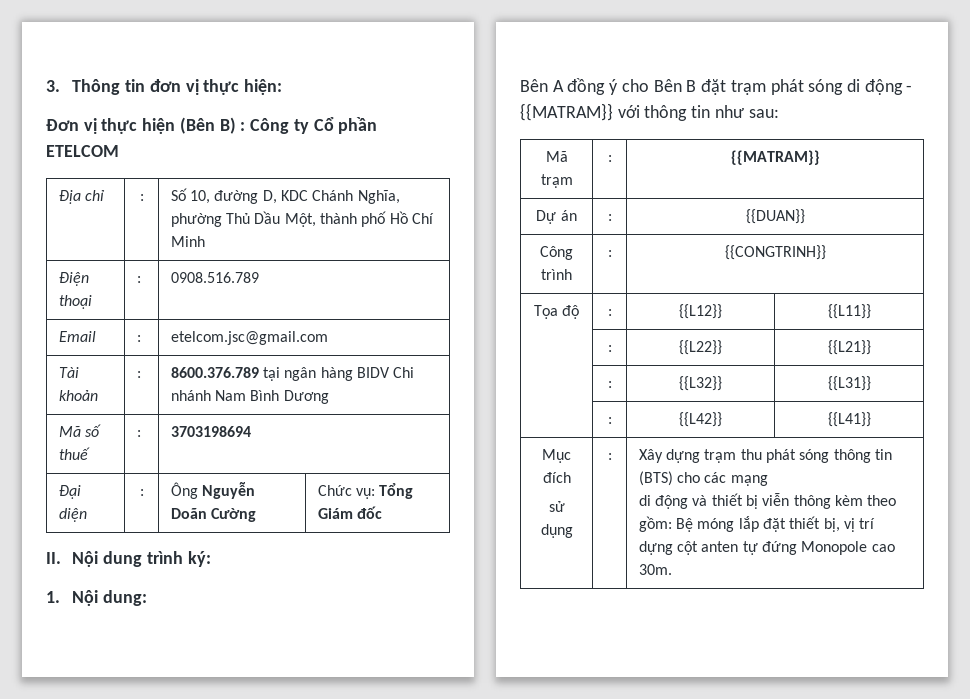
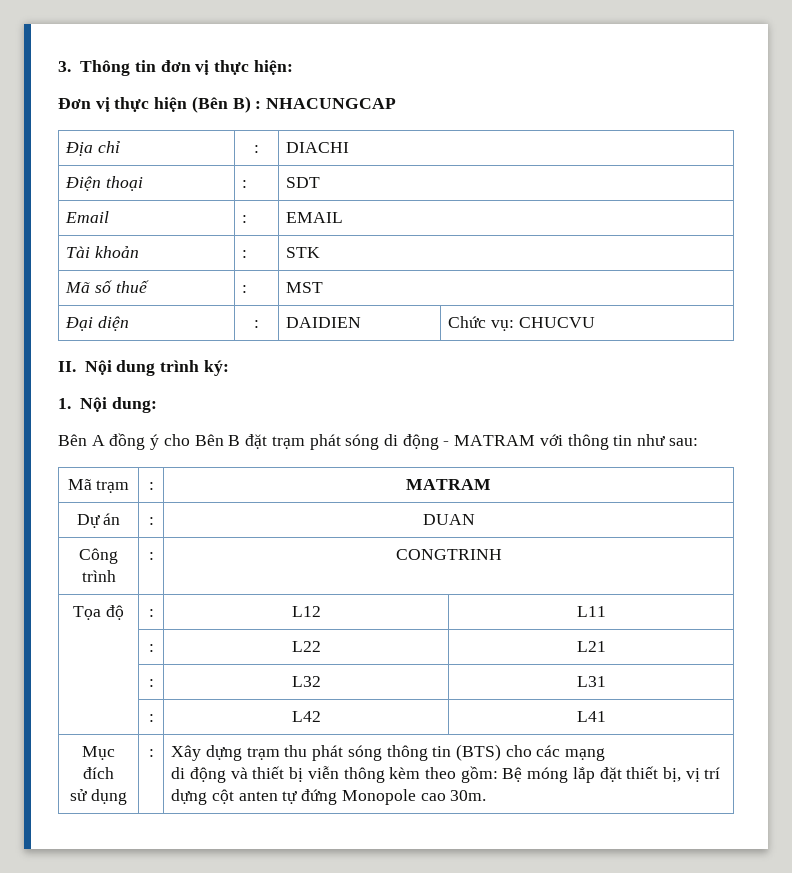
[250,117,378,134] [46,145,119,157] [58,190,106,204] [139,194,144,201] [170,188,400,204] [170,211,434,227] [170,236,205,247] Công ty Cổ phần ETELCOM // Địa chỉ | : | Số 10, đường D, KDC Chánh Nghĩa, phường Thủ Dầu Một, thành phố Hồ Chí Minh -> [266,98,397,109] [65,141,120,156] [254,145,259,153] [286,142,350,153] NHACUNGCAP // Địa chỉ | : | DIACHI
[170,272,259,283] 0908.516.789 -> [286,177,321,188] SDT
[170,331,328,345] etelcom.jsc@gmail.com -> [286,212,344,223] EMAIL
[170,367,415,381] [170,390,329,404] 8600.376.789 tại ngân hàng BIDV Chi nhánh Nam Bình Dương -> [286,247,321,258] STK
[170,426,251,437] 3703198694 -> [286,282,324,293] MST
[170,482,256,499] [170,508,257,522] Ông Nguyễn Doãn Cường -> [286,317,362,328] DAIDIEN
[379,483,414,499] [317,506,383,519] Tổng Giám đốc -> [518,317,595,328] CHUCVU
[520,103,613,121] {{MATRAM}} -> [454,435,536,446] MATRAM
[730,150,820,165] {{MATRAM}} -> [406,479,491,490] MATRAM
[745,209,805,224] {{DUAN}} -> [422,514,475,525] DUAN
[724,245,826,260] {{CONGTRINH}} -> [395,549,502,560] CONGTRINH
[679,304,722,319] [827,304,871,319] [607,345,612,352] [679,340,722,355] [827,340,871,355] [607,381,612,388] [679,376,722,391] [827,376,871,391] [607,417,612,424] [679,412,722,427] [827,412,871,427] {{L12}} | {{L11}} // | : | {{L22}} | {{L21}} // | : | {{L32}} | {{L31}} // | : | {{L42}} | {{L41}} -> [291,606,321,617] [576,606,606,617] [148,644,154,652] [291,641,321,652] [576,641,606,652] [148,679,154,687] [291,676,321,687] [576,676,606,687] [148,714,154,722] [291,711,321,722] [576,711,606,722] L12 | L11 // | : | L22 | L21 // | : | L32 | L31 // | : | L42 | L41

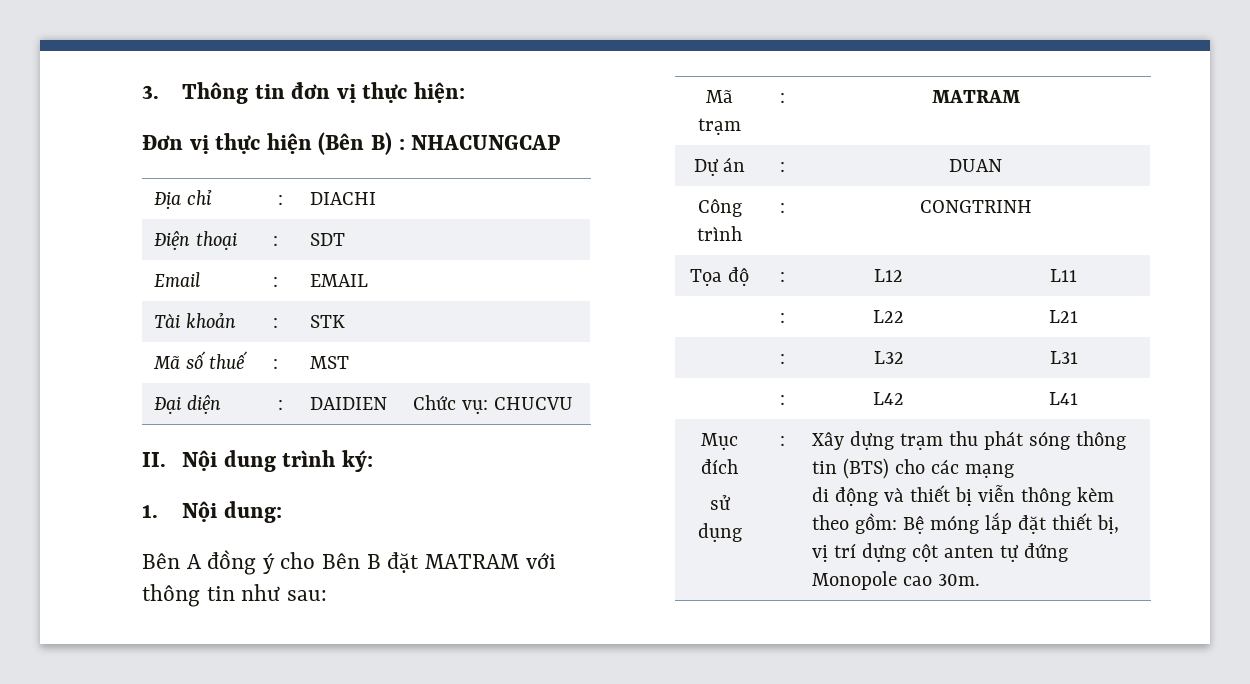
[271,434,450,450] trạm phát sóng di động - -> (420, 562) none

